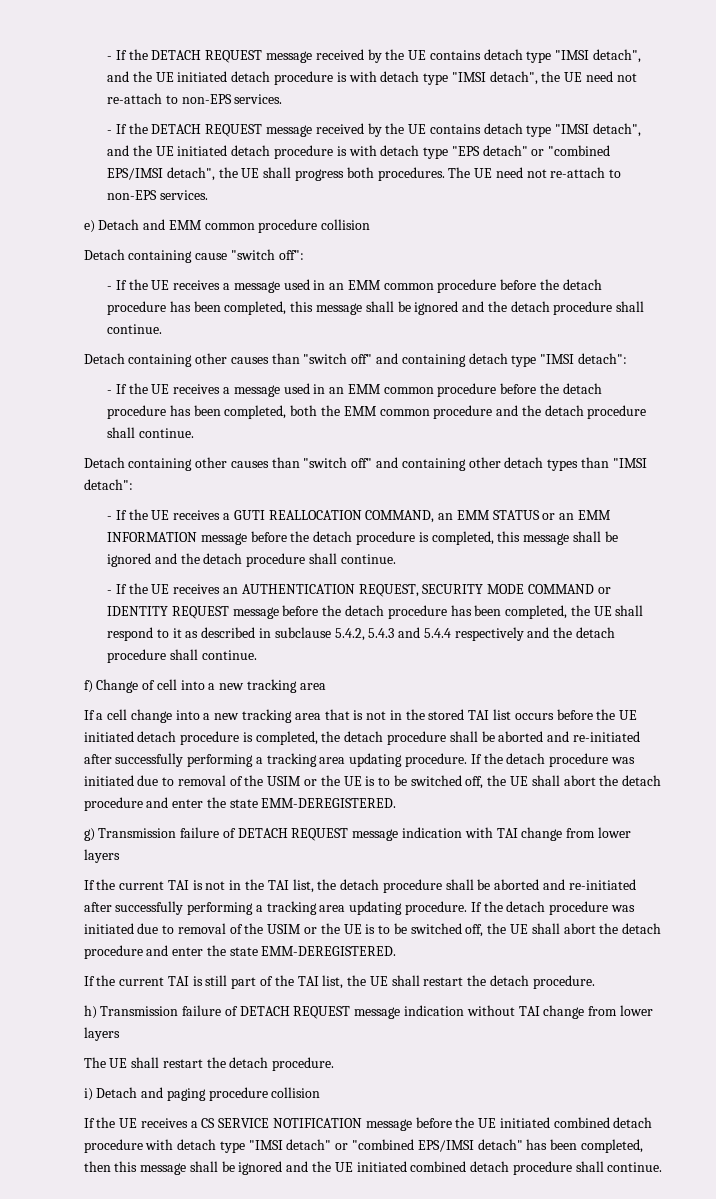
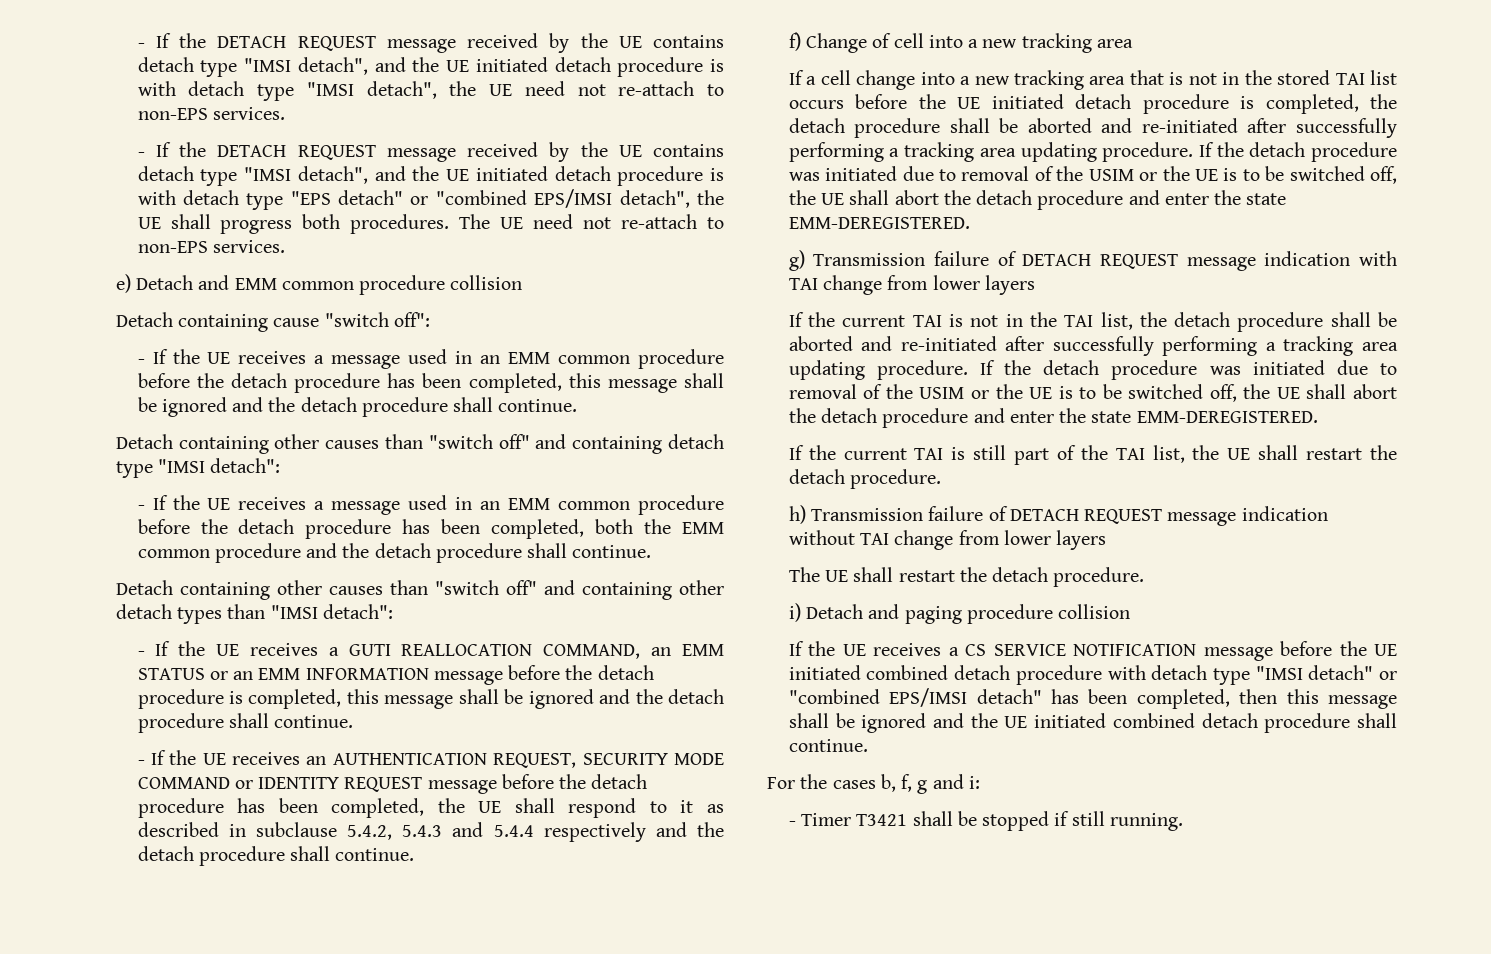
(663, 1167) none -> [767,774,980,794] [788,811,1183,831] // For the cases b, f, g and i: // - Timer T3421 shall be stopped if still running.

